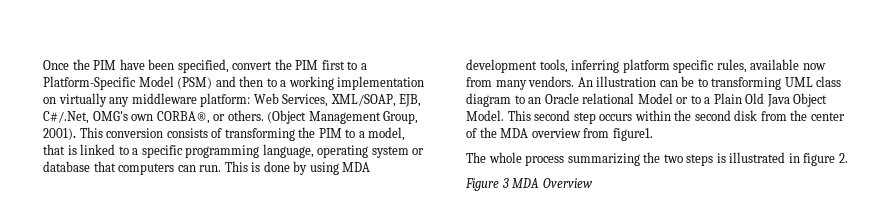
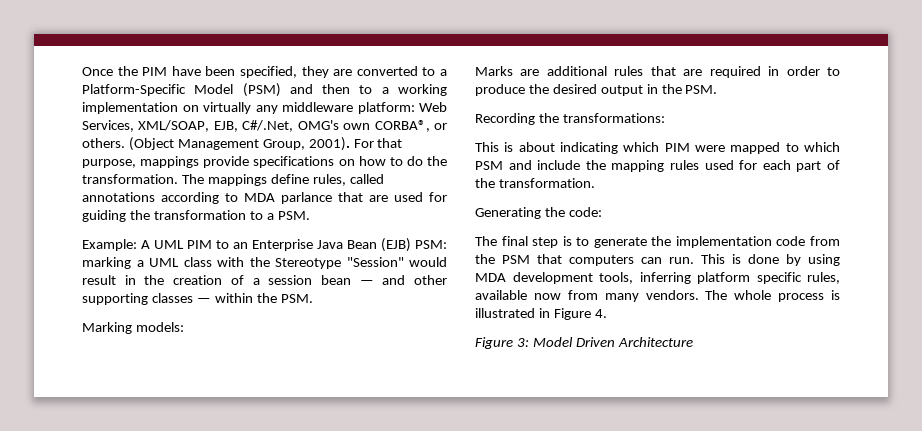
[232,59,345,70] convert the PIM first -> [301,66,418,78] they are converted
[79,127,406,141] [43,144,425,158] [43,161,90,172] This conversion consists of transforming the PIM to a model, that is linked to a specific programming language, operating system or database -> [353,138,403,148] [82,156,447,168] [82,174,384,186] [82,192,447,204] [82,210,310,222] [82,238,447,252] [82,257,447,269] [82,275,447,285] [82,293,313,305] [82,322,184,334] [475,66,840,78] [475,84,718,96] [475,113,665,125] [475,142,840,154] [475,160,841,172] [475,178,595,188] [475,207,602,219] [475,236,840,248] [475,254,530,264] For that purpose, mappings provide specifications on how to do the transformation. The mappings define rules, called annotations according to MDA parlance that are used for guiding the transformation to a PSM. // Example: A UML PIM to an Enterprise Java Bean (EJB) PSM: marking a UML class with the Stereotype "Session" would result in the creation of a session bean — and other supporting classes — within the PSM. // Marking models: // Marks are additional rules that are required in order to produce the desired output in the PSM. // Recording the transformations: // This is about indicating which PIM were mapped to which PSM and include the mapping rules used for each part of the transformation. // Generating the code: // The final step is to generate the implementation code from the PSM
[577,76,842,90] [466,93,828,107] [466,110,845,124] [466,127,653,141] [466,152,714,166] An illustration can be to transforming UML class diagram to an Oracle relational Model or to a Plain Old Java Object Model. This second step occurs within the second disk from the center of the MDA overview from figure1. // The whole process summarizing the two steps -> [705,290,825,302] The whole process
[803,153,848,166] [465,178,593,191] figure 2. // Figure 3 MDA Overview -> [553,308,607,320] [475,337,693,349] Figure 4. // Figure 3: Model Driven Architecture

